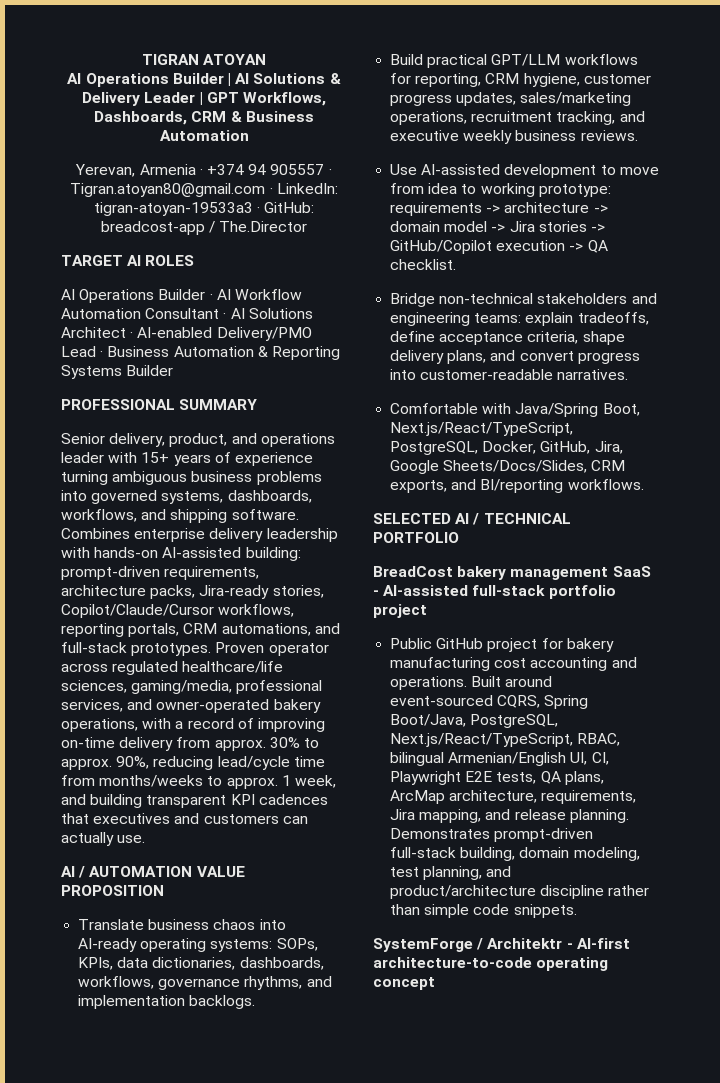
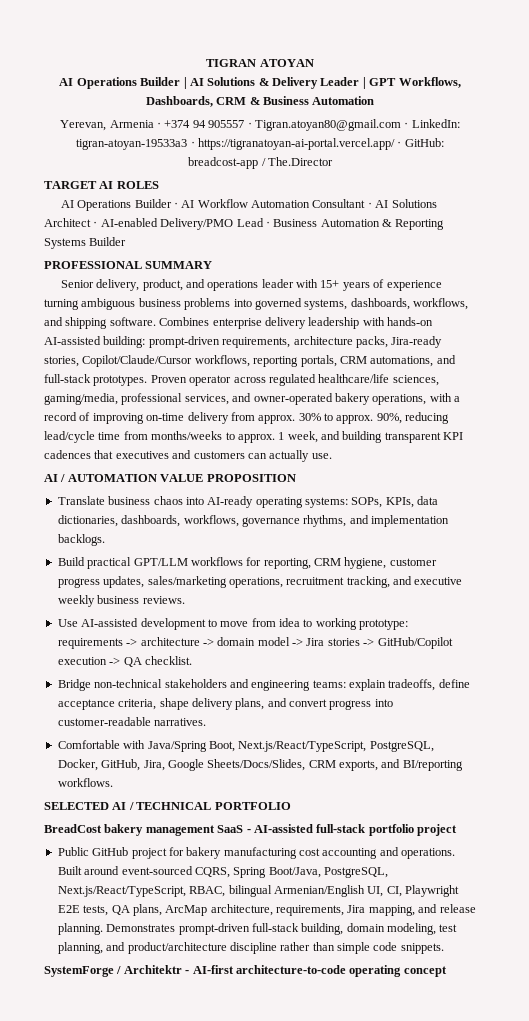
(260, 210) none -> [198,138,402,150] https://tigranatoyan-ai-portal.vercel.app/ ·

